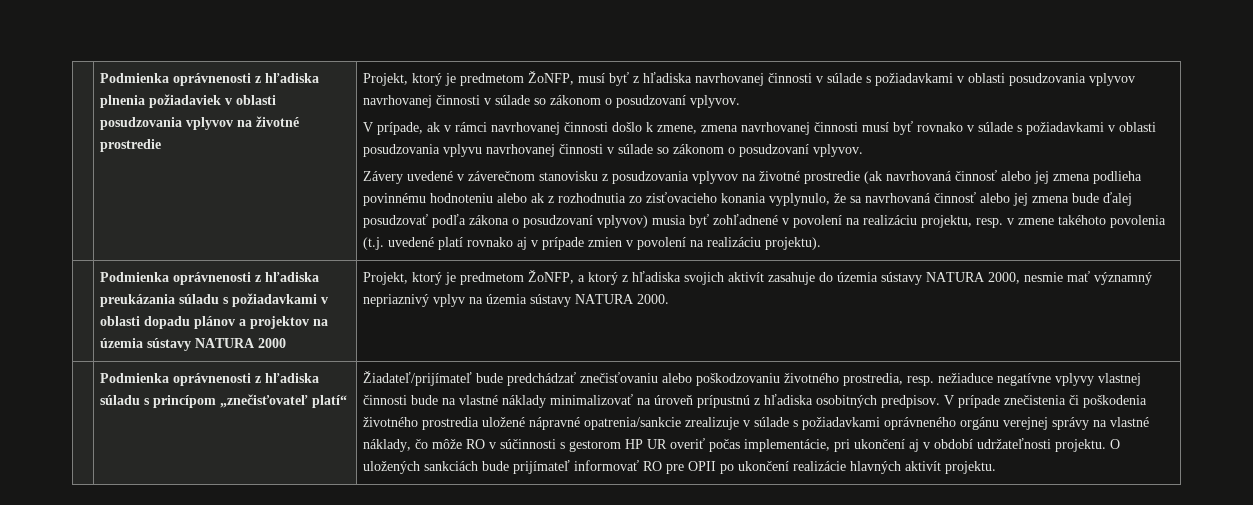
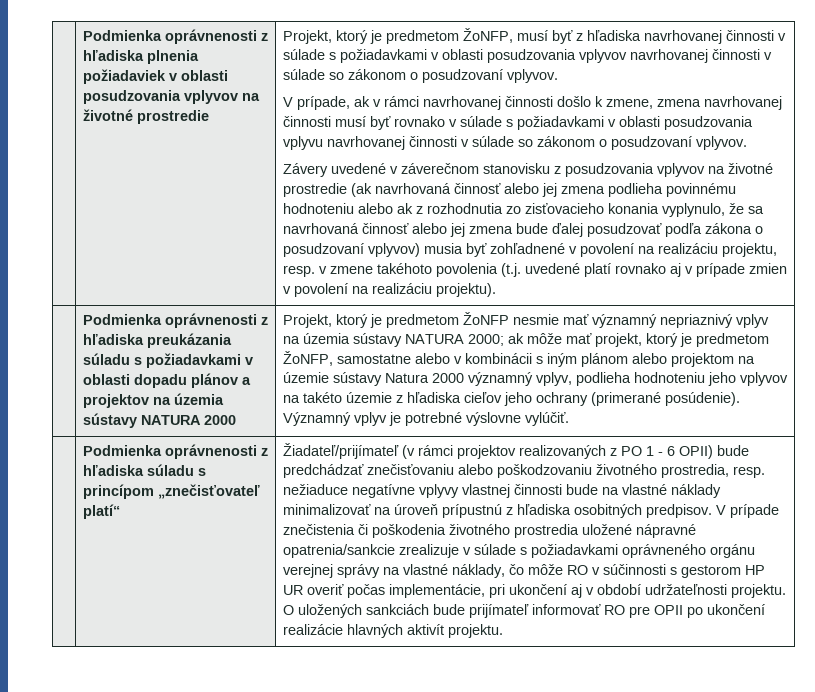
[527,270,1020,285] ŽoNFP, a ktorý z hľadiska svojich aktivít zasahuje do územia sústavy NATURA 2000, -> [462,312,509,325] ŽoNFP
[636,294,669,304] 2000. -> [467,333,769,347] [282,351,755,367] [282,372,788,386] [282,392,740,406] [282,412,569,426] 2000; ak môže mať projekt, ktorý je predmetom ŽoNFP, samostatne alebo v kombinácii s iným plánom alebo projektom na územie sústavy Natura 2000 významný vplyv, podlieha hodnoteniu jeho vplyvov na takéto územie z hľadiska cieľov jeho ochrany (primerané posúdenie). Významný vplyv je potrebné výslovne vylúčiť.
(472, 378) none -> [401,445,713,459] (v rámci projektov realizovaných z PO 1 - 6 OPII)

